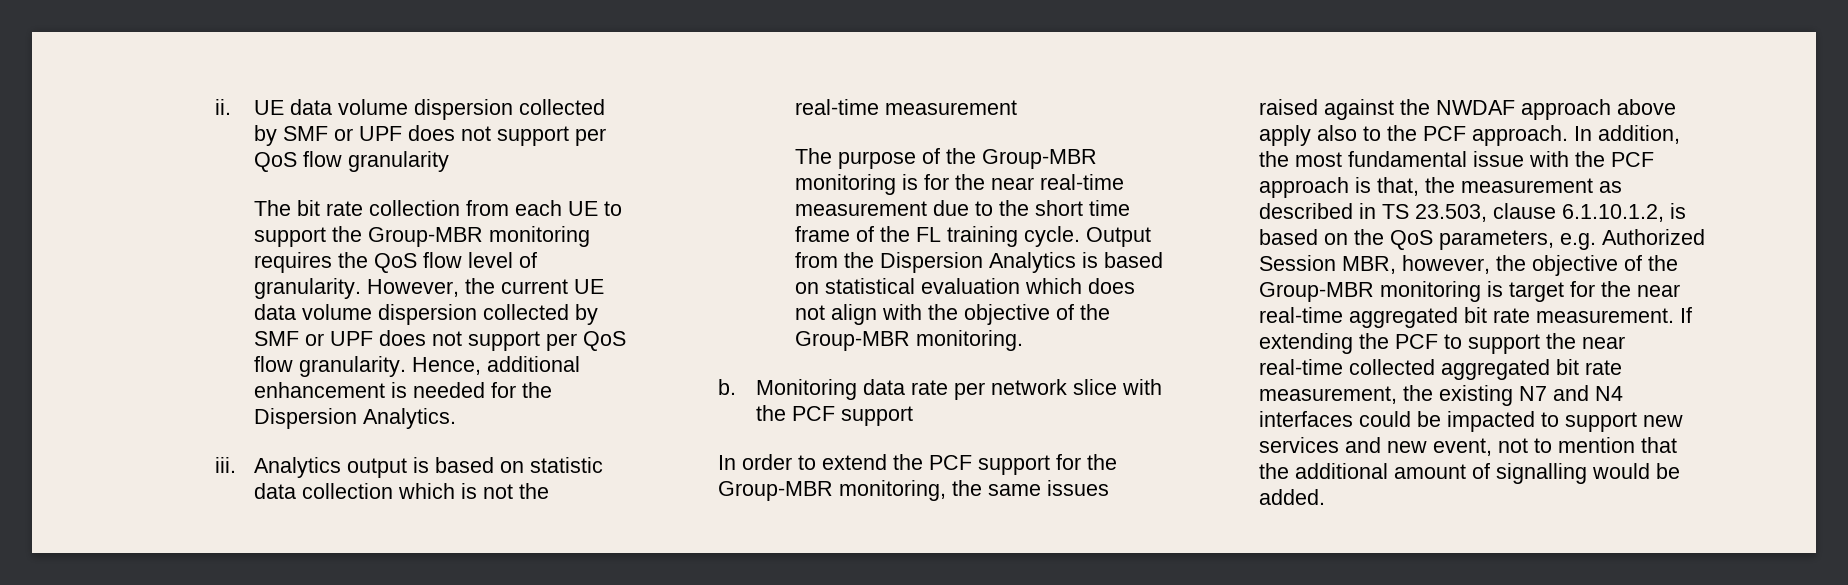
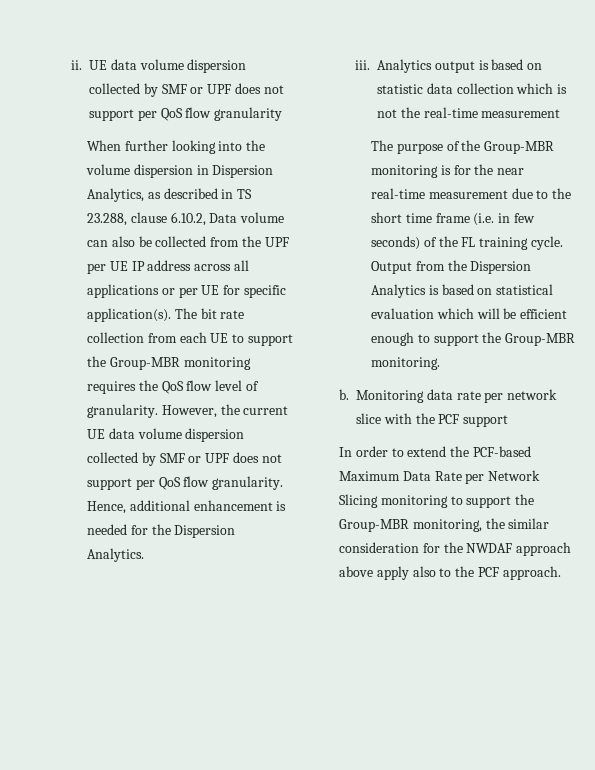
(449, 161) none -> [87,140,266,154] [86,164,274,178] [87,188,253,202] [87,212,285,226] [87,236,289,247] [87,260,250,274] [87,284,287,298] [87,308,172,322] When further looking into the volume dispersion in Dispersion Analytics, as described in TS 23.288, clause 6.10.2, Data volume can also be collected from the UPF per UE IP address across all applications or per UE for specific application(s).
(850, 234) none -> [473,213,536,226] [371,236,421,250] (i.e. in few seconds)
[1087,278,1135,294] [794,304,1074,325] does not align with the objective of -> [476,308,568,319] [371,332,479,346] will be efficient enough to support
[928,454,1117,475] [717,480,1109,501] [1258,99,1394,120] PCF support for the Group-MBR monitoring, the same issues raised against -> [472,446,531,457] [339,470,541,484] [339,494,535,508] [339,518,550,532] [339,542,440,553] PCF-based Maximum Data Rate per Network Slicing monitoring to support the Group-MBR monitoring, the similar consideration for
[1573,125,1680,144] [1258,151,1654,167] [1258,177,1622,198] [1258,203,1686,222] [1258,229,1705,250] [1258,255,1678,276] [1258,281,1680,302] [1258,307,1692,328] [1258,333,1625,354] [1258,359,1622,380] [1258,385,1623,406] [1258,411,1683,432] [1258,437,1677,456] [1258,463,1680,484] [1258,489,1325,505] In addition, the most fundamental issue with the PCF approach is that, the measurement as described in TS 23.503, clause 6.1.10.1.2, is based on the QoS parameters, e.g. Authorized Session MBR, however, the objective of the Group-MBR monitoring is target for the near real-time aggregated bit rate measurement. If extending the PCF to support the near real-time collected aggregated bit rate measurement, the existing N7 and N4 interfaces could be impacted to support new services and new event, not to mention that the additional amount of signalling would be added. -> (561, 573) none

